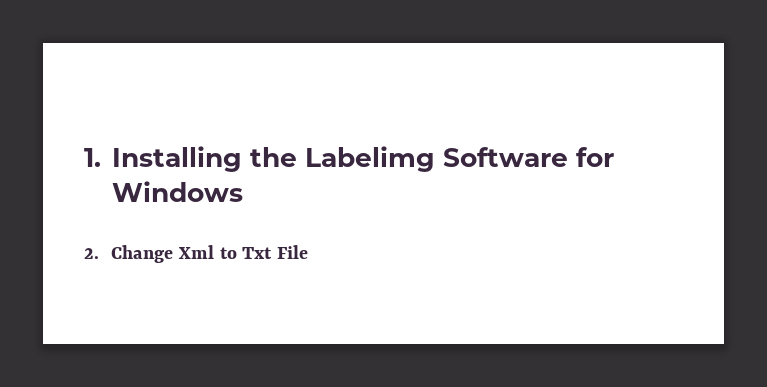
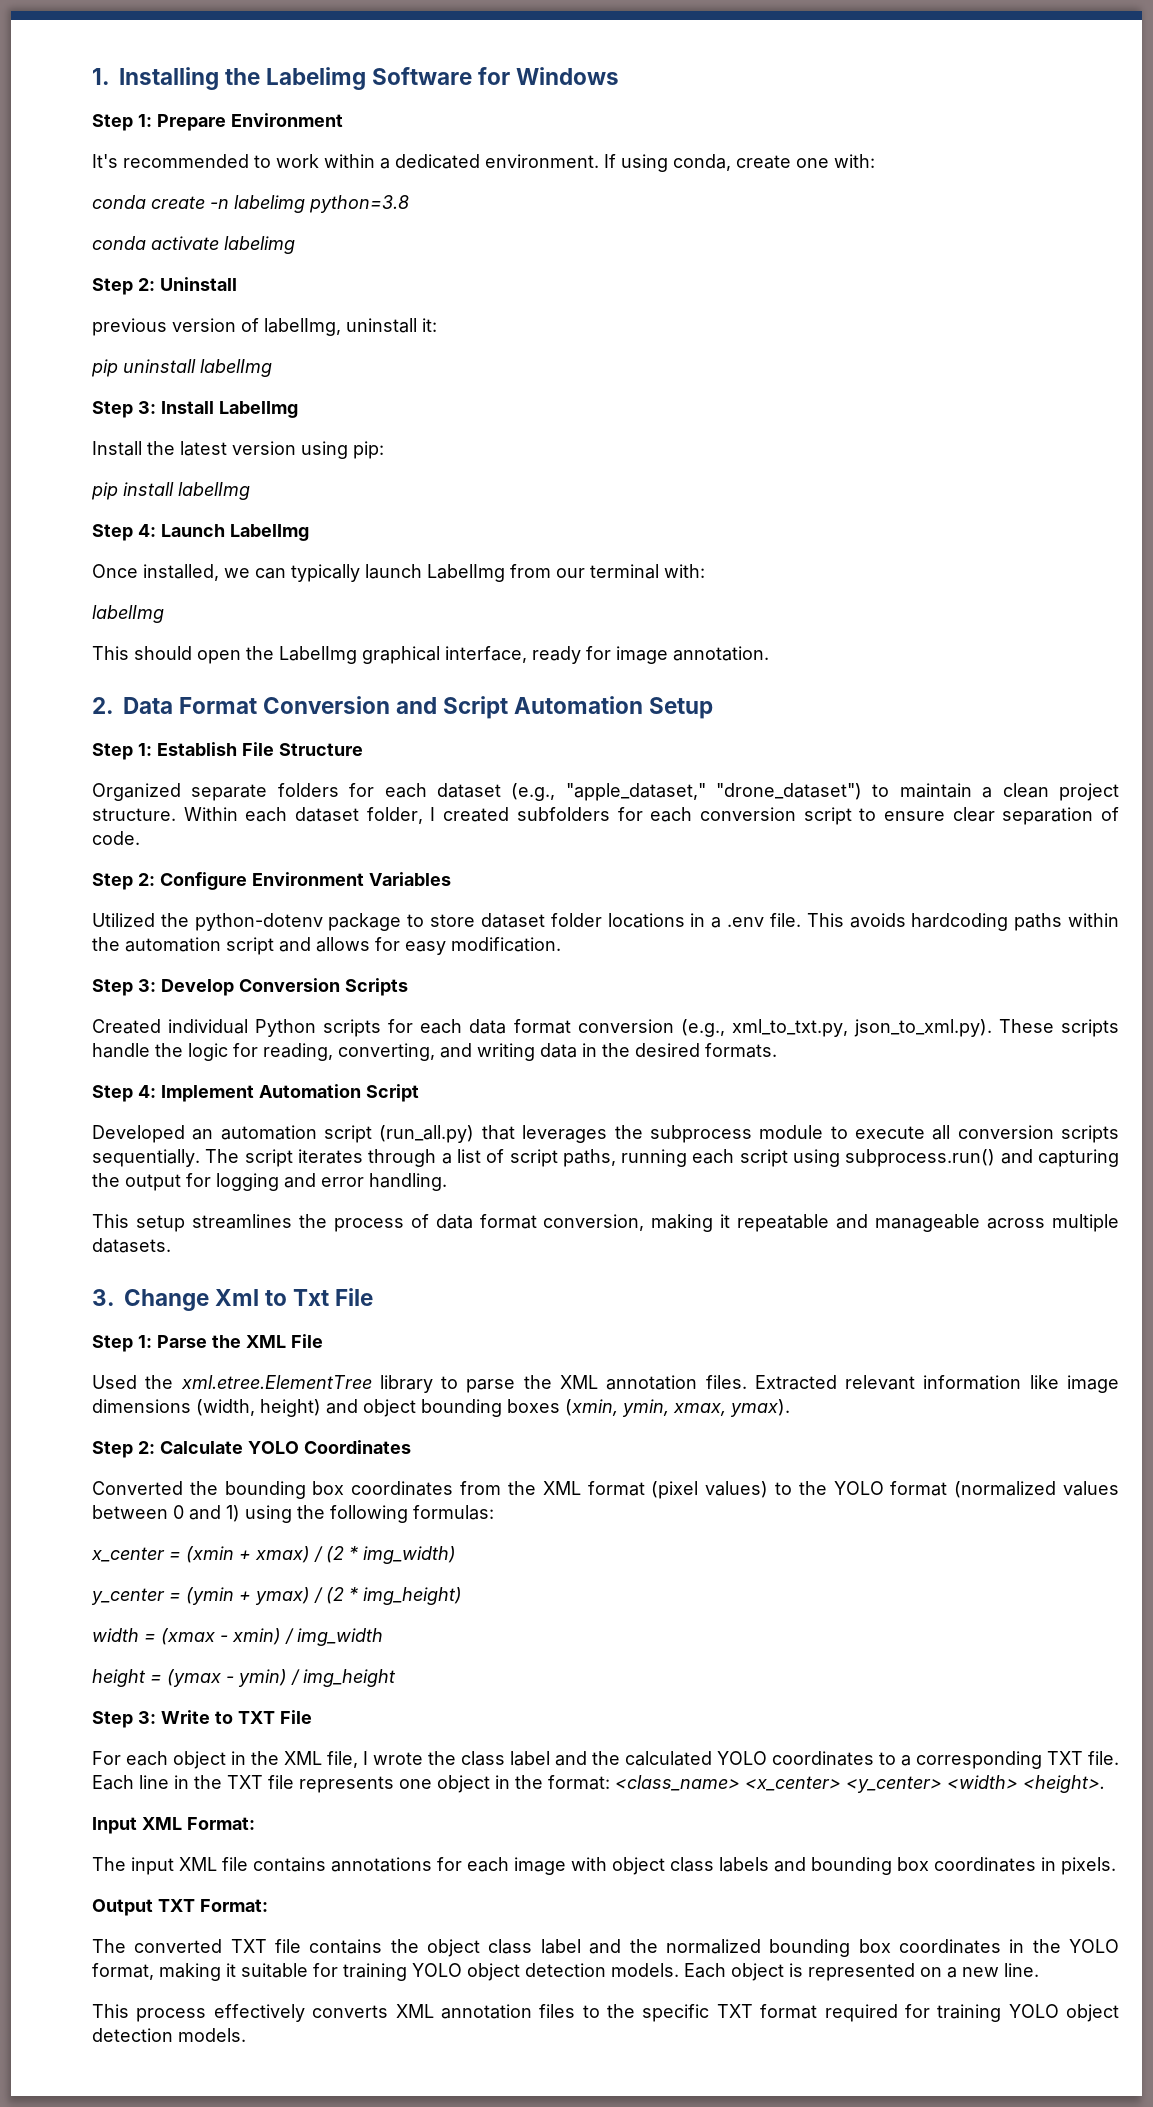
[84,248,99,259] 2. -> [92,113,343,131] [92,154,875,172] [92,195,409,213] [92,236,295,254] [92,277,237,295] [92,318,437,336] [91,359,272,377] [92,401,298,418] [92,441,384,459] [91,482,250,500] [92,524,309,541] [92,564,705,582] [92,605,164,623] [92,646,769,664] [92,696,714,719] [92,742,363,760] [92,783,1119,801] [92,807,1119,825] [92,831,140,845] [92,872,451,890] [92,913,1120,931] [92,937,561,955] [92,978,408,996] [92,1019,1120,1037] [92,1043,777,1061] [92,1084,419,1102] [92,1125,1120,1143] [92,1149,1119,1167] [92,1173,447,1191] [92,1214,1119,1232] [92,1238,171,1253] [92,1289,115,1306] Step 1: Prepare Environment // It's recommended to work within a dedicated environment. If using conda, create one with: // conda create -n labelimg python=3.8 // conda activate labelimg // Step 2: Uninstall // previous version of labelImg, uninstall it: // pip uninstall labelImg // Step 3: Install LabelImg // Install the latest version using pip: // pip install labelImg // Step 4: Launch LabelImg // Once installed, we can typically launch LabelImg from our terminal with: // labelImg // This should open the LabelImg graphical interface, ready for image annotation. // 2. Data Format Conversion and Script Automation Setup // Step 1: Establish File Structure // Organized separate folders for each dataset (e.g., "apple_dataset," "drone_dataset") to maintain a clean project structure. Within each dataset folder, I created subfolders for each conversion script to ensure clear separation of code. // Step 2: Configure Environment Variables // Utilized the python-dotenv package to store dataset folder locations in a .env file. This avoids hardcoding paths within the automation script and allows for easy modification. // Step 3: Develop Conversion Scripts // Created individual Python scripts for each data format conversion (e.g., xml_to_txt.py, json_to_xml.py). These scripts handle the logic for reading, converting, and writing data in the desired formats. // Step 4: Implement Automation Script // Developed an automation script (run_all.py) that leverages the subprocess module to execute all conversion scripts sequentially. The script iterates through a list of script paths, running each script using subprocess.run() and capturing the output for logging and error handling. // This setup streamlines the process of data format conversion, making it repeatable and manageable across multiple datasets. // 3.
(308, 252) none -> [92,1334,323,1352] [92,1375,1120,1393] [92,1399,790,1417] [92,1440,411,1458] [92,1481,1119,1499] [92,1505,494,1523] [91,1546,456,1564] [91,1587,462,1605] [92,1628,383,1646] [92,1669,396,1687] [92,1710,312,1728] [92,1751,1119,1769] [92,1775,1105,1793] [92,1817,255,1834] [92,1857,1116,1875] [92,1899,268,1916] [92,1939,1120,1957] [92,1963,1039,1981] [92,2004,1119,2022] [92,2028,246,2042] // Step 1: Parse the XML File // Used the xml.etree.ElementTree library to parse the XML annotation files. Extracted relevant information like image dimensions (width, height) and object bounding boxes (xmin, ymin, xmax, ymax). // Step 2: Calculate YOLO Coordinates // Converted the bounding box coordinates from the XML format (pixel values) to the YOLO format (normalized values between 0 and 1) using the following formulas: // x_center = (xmin + xmax) / (2 * img_width) // y_center = (ymin + ymax) / (2 * img_height) // width = (xmax - xmin) / img_width // height = (ymax - ymin) / img_height // Step 3: Write to TXT File // For each object in the XML file, I wrote the class label and the calculated YOLO coordinates to a corresponding TXT file. Each line in the TXT file represents one object in the format: <class_name> <x_center> <y_center> <width> <height>. // Input XML Format: // The input XML file contains annotations for each image with object class labels and bounding box coordinates in pixels. // Output TXT Format: // The converted TXT file contains the object class label and the normalized bounding box coordinates in the YOLO format, making it suitable for training YOLO object detection models. Each object is represented on a new line. // This process effectively converts XML annotation files to the specific TXT format required for training YOLO object detection models.

